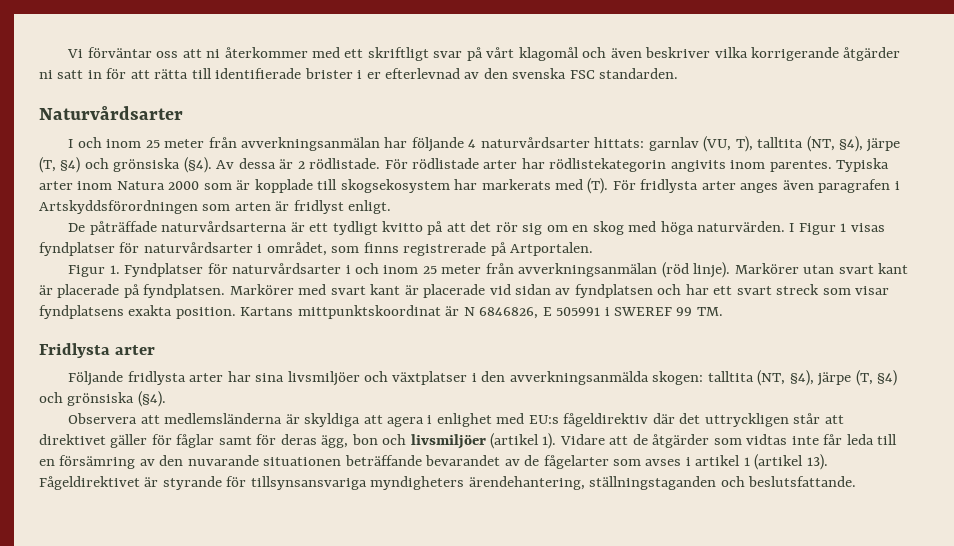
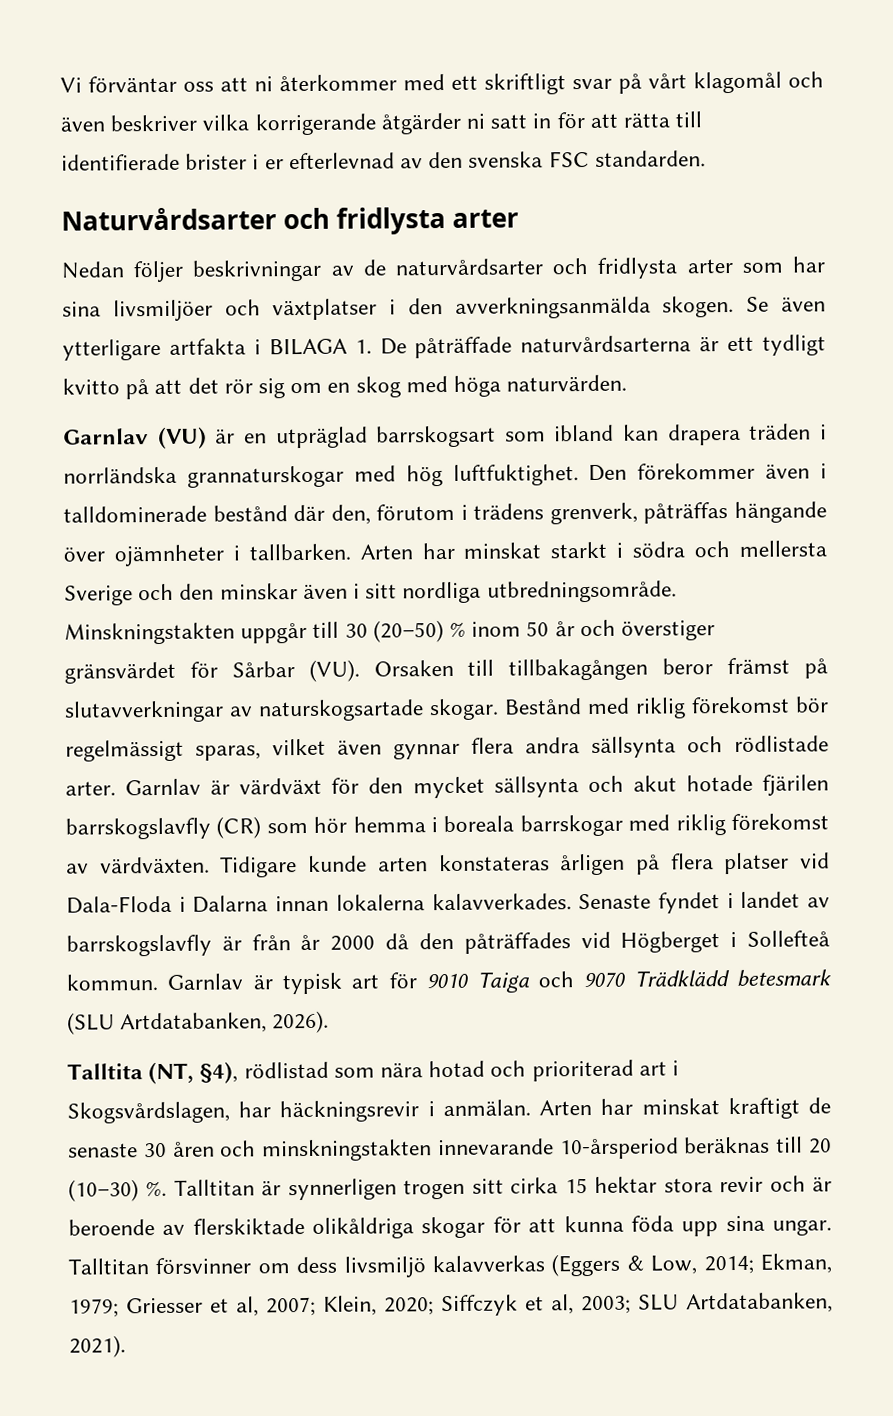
[68,136,901,152] [39,157,890,173] [39,178,900,194] [39,200,392,214] // I och inom 25 meter från avverkningsanmälan har följande 4 naturvårdsarter hittats: garnlav (VU, T), talltita (NT, §4), järpe (T, §4) och grönsiska (§4). Av dessa är 2 rödlistade. För rödlistade arter har rödlistekategorin angivits inom parentes. Typiska arter inom Natura 2000 som är kopplade till skogsekosystem har markerats med (T). För fridlysta arter anges även paragrafen i Artskyddsförordningen som arten är fridlyst enligt. // -> [283,206,520,235] [61,256,826,283] [62,295,827,322] [62,338,372,361] och fridlysta arter // Nedan följer beskrivningar av de naturvårdsarter och fridlysta arter som har sina livsmiljöer och växtplatser i den avverkningsanmälda skogen. Se även ytterligare artfakta i BILAGA 1.
[789,223,885,235] [39,242,594,256] [68,262,909,278] [39,284,890,298] [39,305,723,319] [39,343,156,358] [68,370,898,386] [39,391,166,407] [68,413,844,427] [39,433,898,449] [39,454,828,470] [39,476,857,490] I Figur 1 visas fyndplatser för naturvårdsarter i området, som finns registrerade på Artportalen. // Figur 1. Fyndplatser för naturvårdsarter i och inom 25 meter från avverkningsanmälan (röd linje). Markörer utan svart kant är placerade på fyndplatsen. Markörer med svart kant är placerade vid sidan av fyndplatsen och har ett svart streck som visar fyndplatsens exakta position. Kartans mittpunktskoordinat är N 6846826, E 505991 i SWEREF 99 TM. // Fridlysta arter // Följande fridlysta arter har sina livsmiljöer och växtplatser i den avverkningsanmälda skogen: talltita (NT, §4), järpe (T, §4) och grönsiska (§4). // Observera att medlemsländerna är skyldiga att agera i enlighet med EU:s fågeldirektiv där det uttryckligen står att direktivet gäller för fåglar samt för deras ägg, bon och livsmiljöer (artikel 1). Vidare att de åtgärder som vidtas inte får leda till en försämring av den nuvarande situationen beträffande bevarandet av de fågelarter som avses i artikel 1 (artikel 13). Fågeldirektivet är styrande för tillsynsansvariga myndigheters ärendehantering, ställningstaganden och beslutsfattande. -> [63,423,827,450] [63,462,827,488] [63,501,827,525] [63,540,827,567] [64,580,677,606] [64,619,716,645] [64,657,829,684] [64,696,829,723] [65,735,829,762] [65,774,829,799] [65,813,829,840] [66,852,831,878] [66,891,831,914] [66,930,830,957] [66,969,833,995] [67,1010,330,1035] [67,1059,680,1085] [67,1097,831,1124] [68,1136,833,1162] [68,1175,832,1202] [68,1215,832,1239] [68,1253,832,1278] [69,1292,833,1318] [69,1335,126,1358] // Garnlav (VU) är en utpräglad barrskogsart som ibland kan drapera träden i norrländska grannaturskogar med hög luftfuktighet. Den förekommer även i talldominerade bestånd där den, förutom i trädens grenverk, påträffas hängande över ojämnheter i tallbarken. Arten har minskat starkt i södra och mellersta Sverige och den minskar även i sitt nordliga utbredningsområde. Minskningstakten uppgår till 30 (20–50) % inom 50 år och överstiger gränsvärdet för Sårbar (VU). Orsaken till tillbakagången beror främst på slutavverkningar av naturskogsartade skogar. Bestånd med riklig förekomst bör regelmässigt sparas, vilket även gynnar flera andra sällsynta och rödlistade arter. Garnlav är värdväxt för den mycket sällsynta och akut hotade fjärilen barrskogslavfly (CR) som hör hemma i boreala barrskogar med riklig förekomst av värdväxten. Tidigare kunde arten konstateras årligen på flera platser vid Dala-Floda i Dalarna innan lokalerna kalavverkades. Senaste fyndet i landet av barrskogslavfly är från år 2000 då den påträffades vid Högberget i Sollefteå kommun. Garnlav är typisk art för 9010 Taiga och 9070 Trädklädd betesmark (SLU Artdatabanken, 2026). // Talltita (NT, §4), rödlistad som nära hotad och prioriterad art i Skogsvårdslagen, har häckningsrevir i anmälan. Arten har minskat kraftigt de senaste 30 åren och minskningstakten innevarande 10-årsperiod beräknas till 20 (10–30) %. Talltitan är synnerligen trogen sitt cirka 15 hektar stora revir och är beroende av flerskiktade olikåldriga skogar för att kunna föda upp sina ungar. Talltitan försvinner om dess livsmiljö kalavverkas (Eggers & Low, 2014; Ekman, 1979; Griesser et al, 2007; Klein, 2020; Siffczyk et al, 2003; SLU Artdatabanken, 2021).

